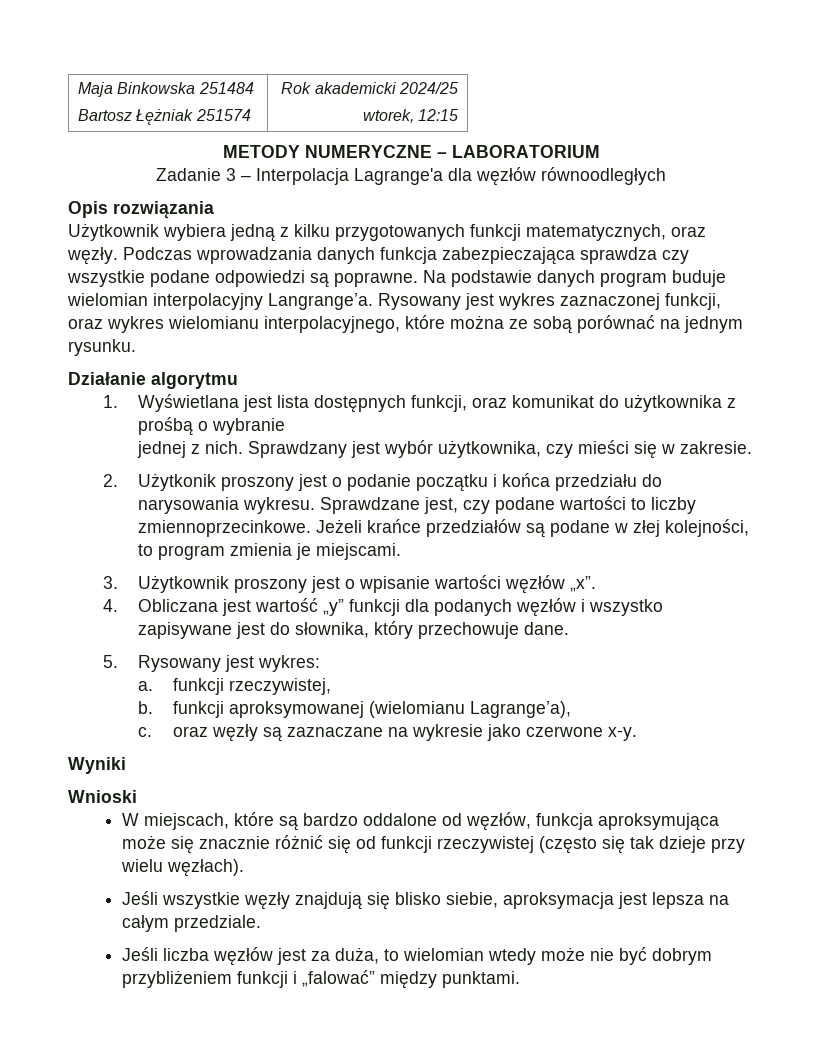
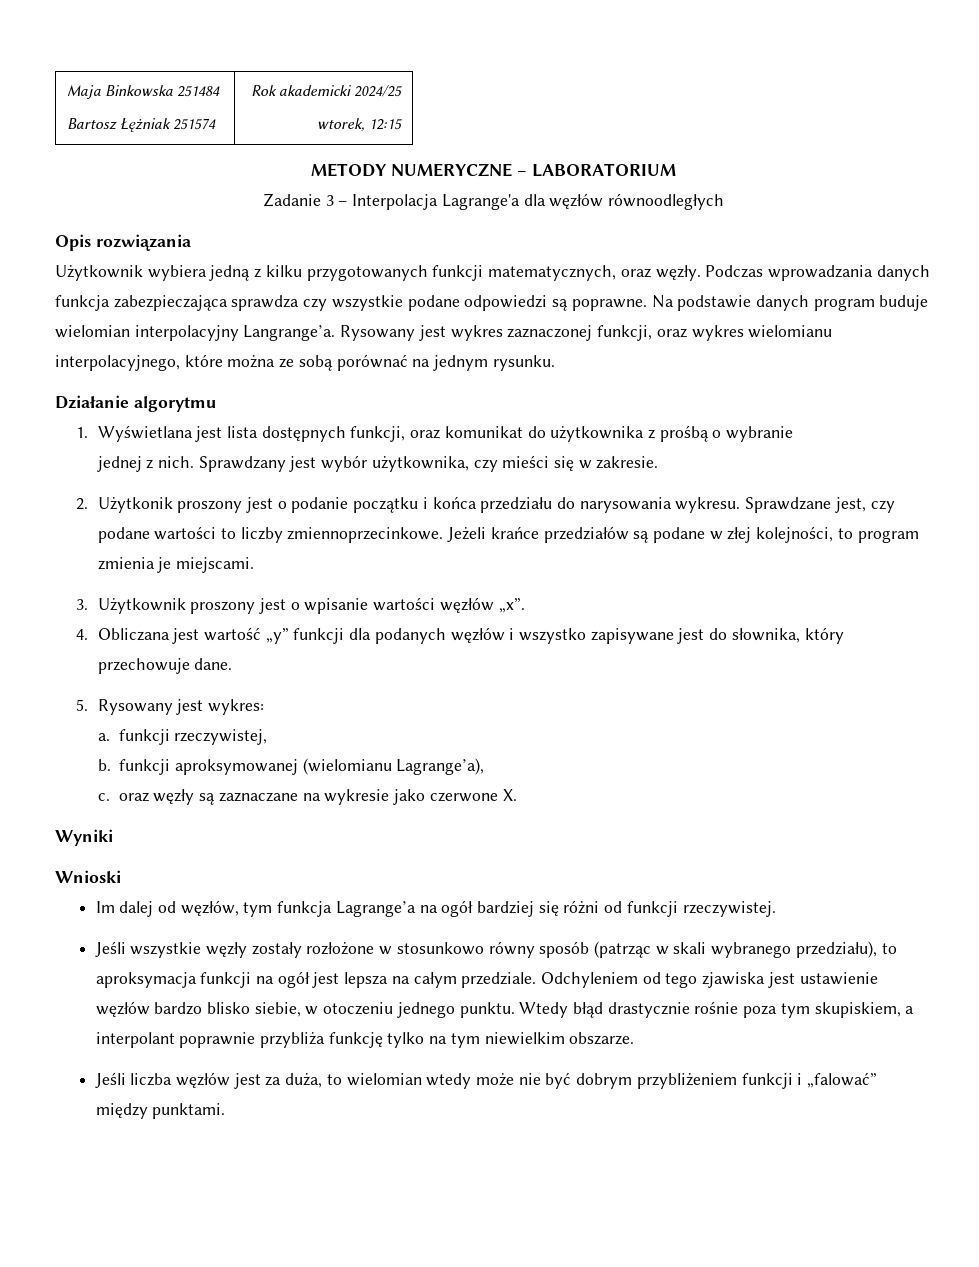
[607,727,637,741] x-y. -> [502,789,517,801] X.
[122,812,720,831] [122,835,746,854] [121,859,245,877] [122,891,615,910] W miejscach, które są bardzo oddalone od węzłów, funkcja aproksymująca może się znacznie różnić się od funkcji rzeczywistej (często się tak dzieje przy wielu węzłach). // Jeśli wszystkie węzły znajdują się blisko siebie, aproksymacja -> [95,900,776,917] [94,941,897,958] [95,971,310,988] Im dalej od węzłów, tym funkcja Lagrange’a na ogół bardziej się różni od funkcji rzeczywistej. // Jeśli wszystkie węzły zostały rozłożone w stosunkowo równy sposób (patrząc w skali wybranego przedziału), to aproksymacja funkcji na ogół
(262, 923) none -> [541,972,878,988] [95,1001,915,1018] [95,1032,635,1048] Odchyleniem od tego zjawiska jest ustawienie węzłów bardzo blisko siebie, w otoczeniu jednego punktu. Wtedy błąd drastycznie rośnie poza tym skupiskiem, a interpolant poprawnie przybliża funkcję tylko na tym niewielkim obszarze.

